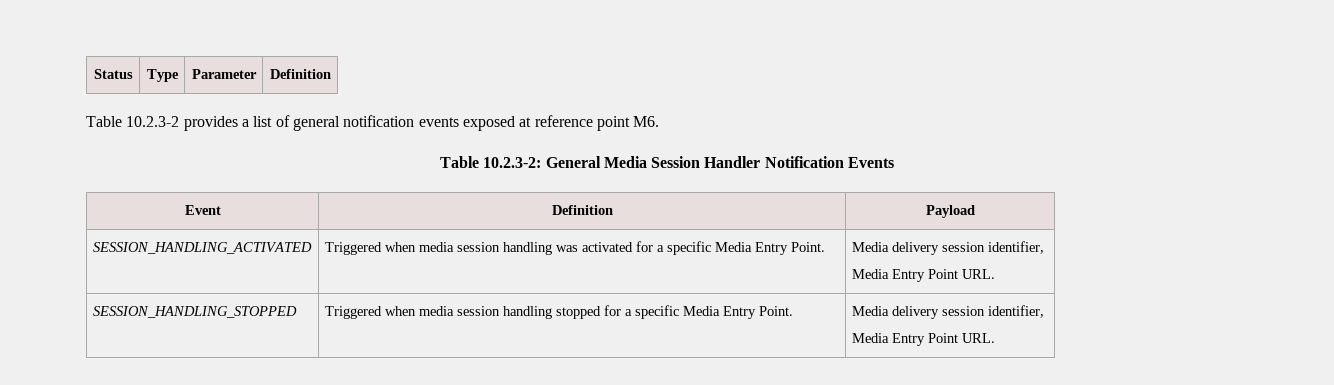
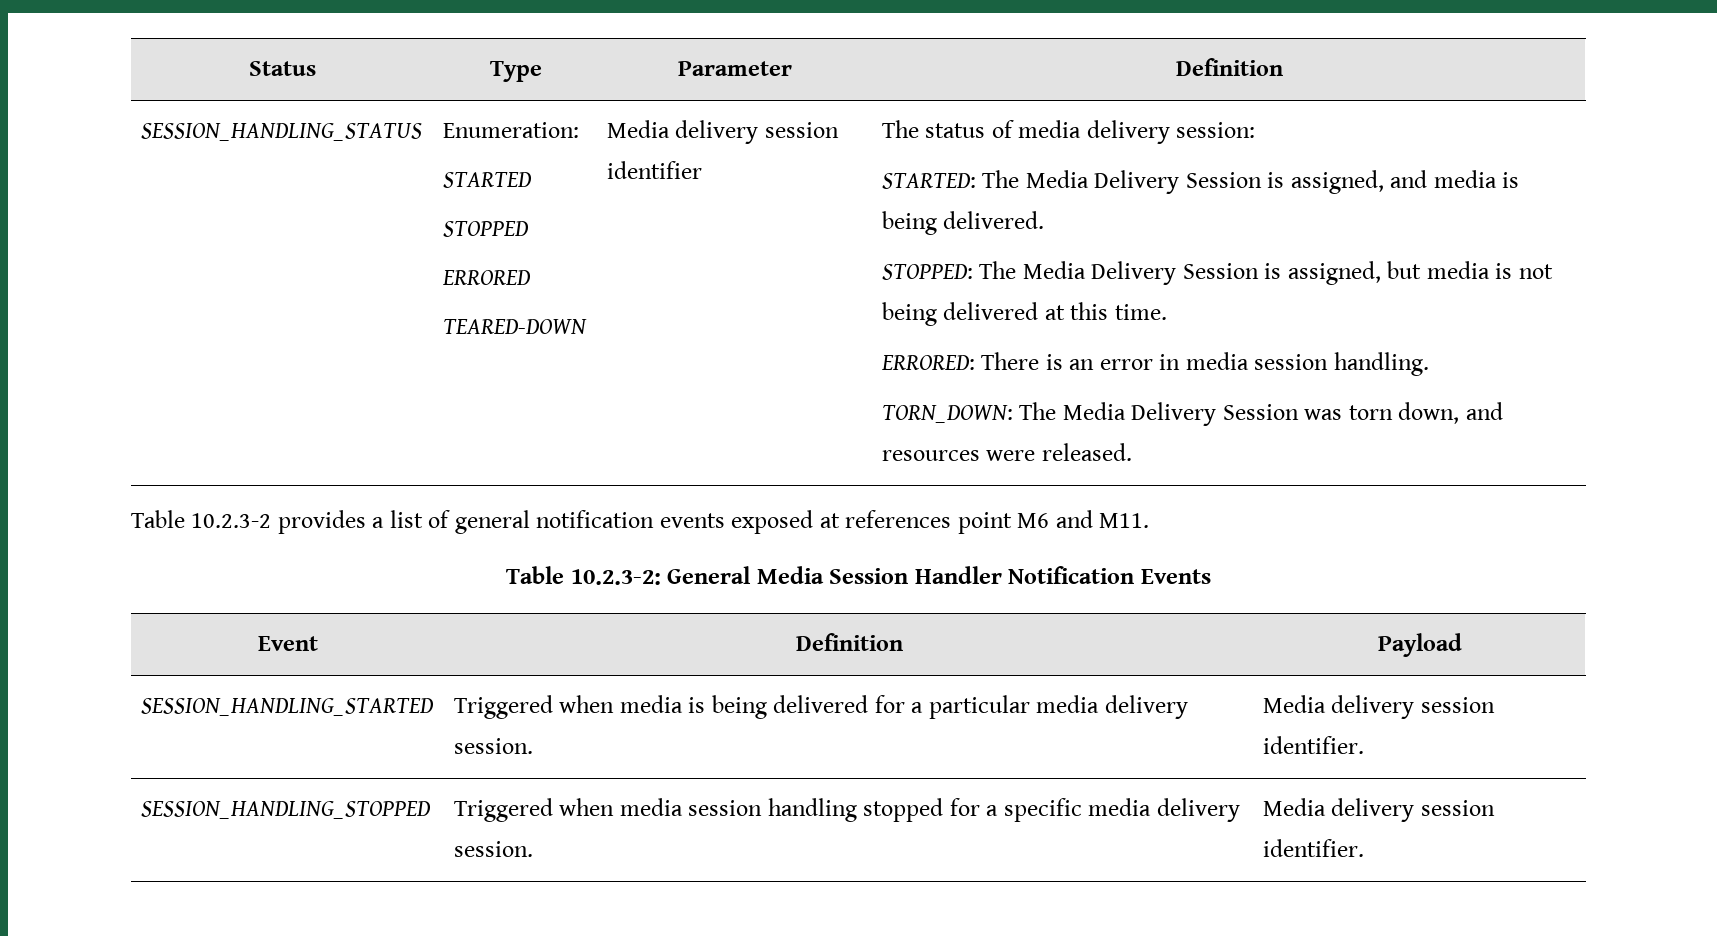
(331, 74) none -> [141,123,423,141] [443,122,580,138] [443,172,533,188] [443,221,530,237] [442,270,532,285] [443,319,588,334] [607,120,839,144] [607,161,703,179] [882,120,1256,144] [882,170,1520,194] [882,211,1045,235] [882,261,1553,285] [882,302,1167,326] [881,352,1429,376] [882,402,1503,426] [882,443,1132,461] // SESSION_HANDLING_STATUS | Enumeration: // STARTED // STOPPED // ERRORED // TEARED-DOWN | Media delivery session identifier | The status of media delivery session: // STARTED: The Media Delivery Session is assigned, and media is being delivered. // STOPPED: The Media Delivery Session is assigned, but media is not being delivered at this time. // ERRORED: There is an error in media session handling. // TORN_DOWN: The Media Delivery Session was torn down, and resources were released.
[534,115,660,131] reference point M6. -> [845,510,1150,534] references point M6 and M11.
[92,242,312,254] [324,241,825,255] [851,241,1044,255] [851,269,995,282] SESSION_HANDLING_ACTIVATED | Triggered when media session handling was activated for a specific Media Entry Point. | Media delivery session identifier, // Media Entry Point URL. -> [141,698,435,716] [454,695,1188,719] [454,738,534,754] [1263,695,1495,719] [1263,736,1365,754] SESSION_HANDLING_STARTED | Triggered when media is being delivered for a particular media delivery session. | Media delivery session identifier.
[682,306,793,319] [851,305,1044,319] [851,333,995,346] Media Entry Point. | Media delivery session identifier, // Media Entry Point URL. -> [1088,798,1240,822] [454,841,534,857] [1263,798,1495,822] [1263,839,1365,857] media delivery session. | Media delivery session identifier.

